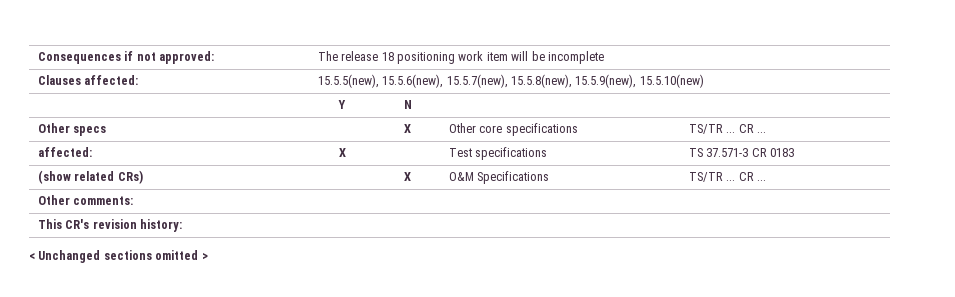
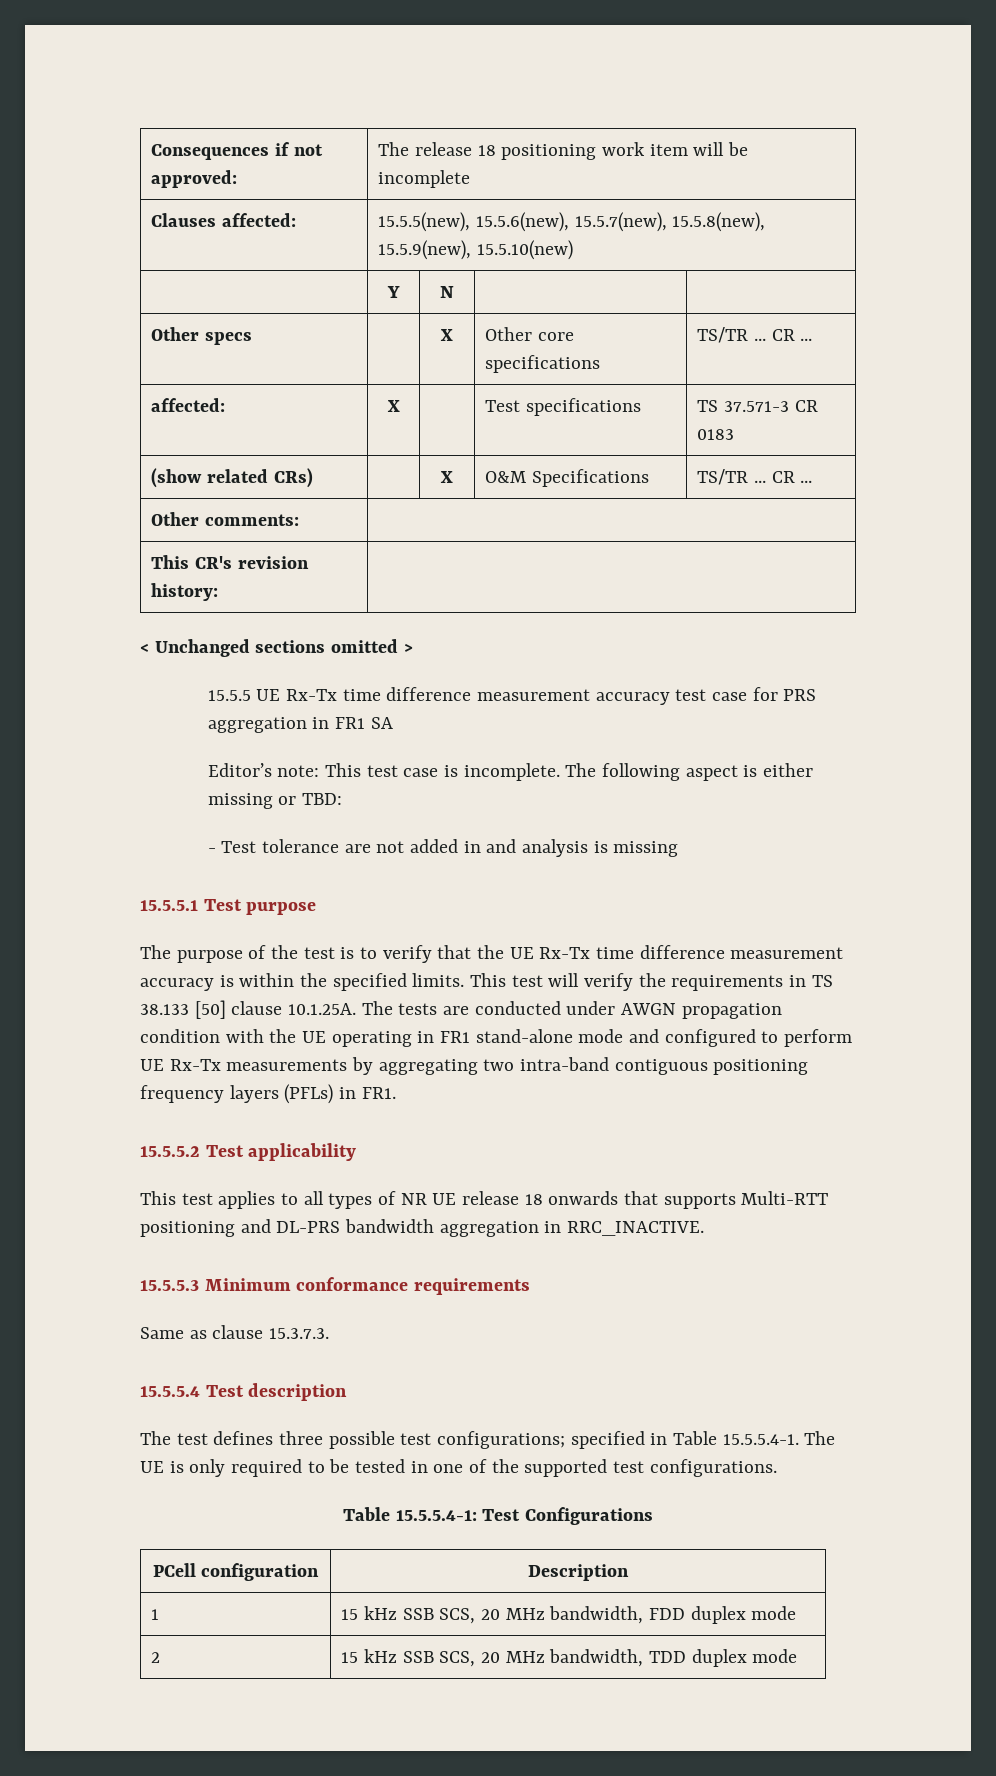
(208, 256) none -> [207,687,817,705] [207,717,393,733] [207,763,814,781] [207,793,343,809] [207,839,679,857] [140,899,317,915] [140,945,844,963] [140,973,833,991] [140,1000,782,1019] [140,1029,853,1047] [140,1057,809,1075] [140,1084,396,1104] [140,1143,357,1161] [140,1191,829,1209] [140,1219,705,1237] [140,1277,531,1295] [140,1325,330,1339] [140,1383,348,1401] [140,1431,836,1449] [140,1459,777,1477] [342,1507,654,1525] [152,1563,320,1581] [528,1564,629,1581] [151,1609,160,1620] [341,1606,797,1624] [151,1652,161,1663] [341,1649,798,1667] // 15.5.5 UE Rx-Tx time difference measurement accuracy test case for PRS aggregation in FR1 SA // Editor’s note: This test case is incomplete. The following aspect is either missing or TBD: // - Test tolerance are not added in and analysis is missing // 15.5.5.1 Test purpose // The purpose of the test is to verify that the UE Rx-Tx time difference measurement accuracy is within the specified limits. This test will verify the requirements in TS 38.133 [50] clause 10.1.25A. The tests are conducted under AWGN propagation condition with the UE operating in FR1 stand-alone mode and configured to perform UE Rx-Tx measurements by aggregating two intra-band contiguous positioning frequency layers (PFLs) in FR1. // 15.5.5.2 Test applicability // This test applies to all types of NR UE release 18 onwards that supports Multi-RTT positioning and DL-PRS bandwidth aggregation in RRC_INACTIVE. // 15.5.5.3 Minimum conformance requirements // Same as clause 15.3.7.3. // 15.5.5.4 Test description // The test defines three possible test configurations; specified in Table 15.5.5.4-1. The UE is only required to be tested in one of the supported test configurations. // Table 15.5.5.4-1: Test Configurations // PCell configuration | Description // 1 | 15 kHz SSB SCS, 20 MHz bandwidth, FDD duplex mode // 2 | 15 kHz SSB SCS, 20 MHz bandwidth, TDD duplex mode

